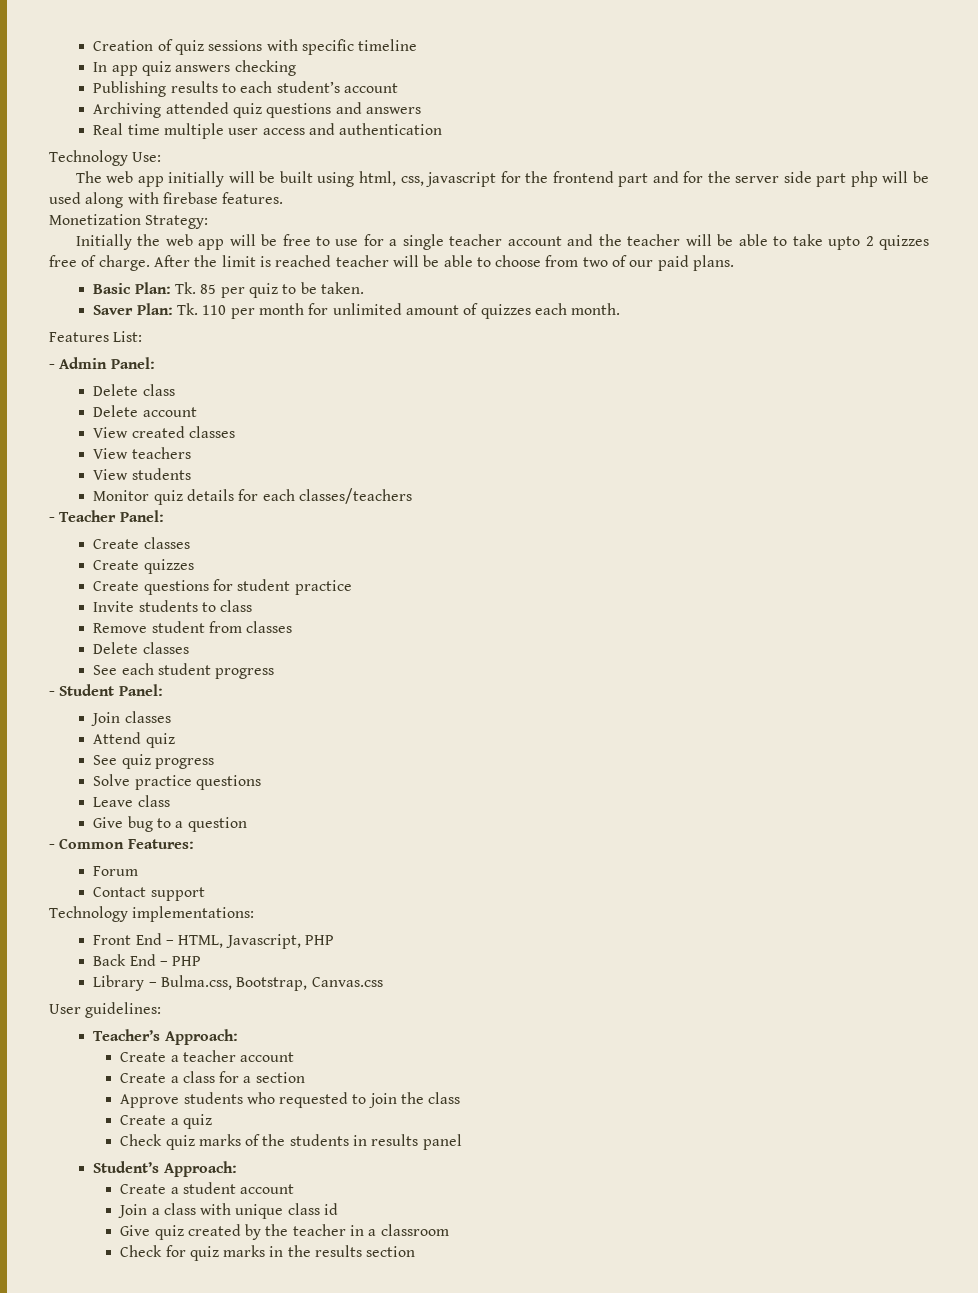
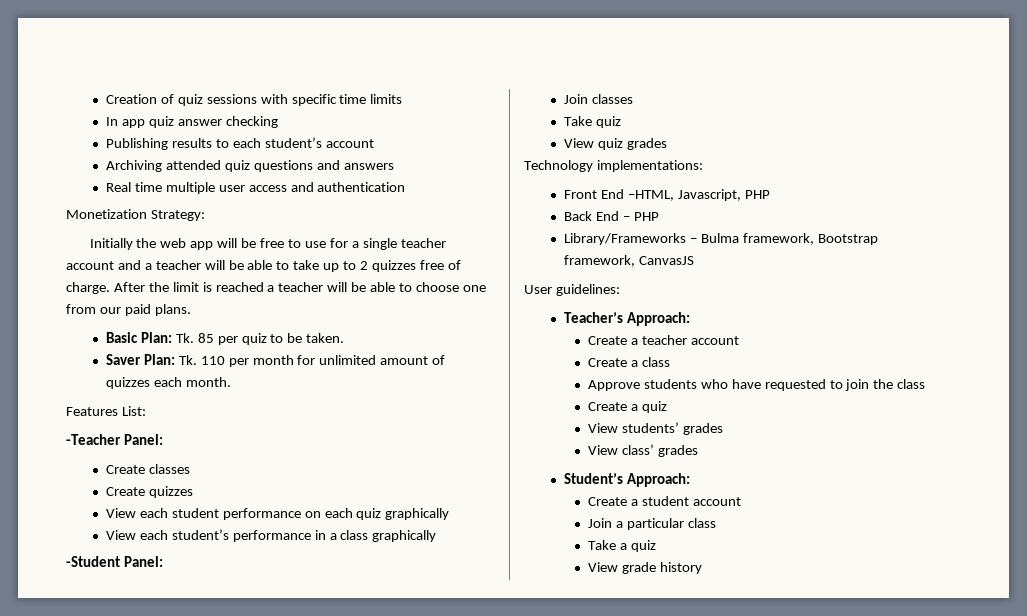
[358,39,418,51] timeline -> [339,94,403,104] time limits
[175,65,231,72] answers -> [177,119,222,126] answer
[49,150,162,166] [75,171,929,187] [49,192,284,208] // Technology Use: // The web app initially will be built using html, css, javascript for the frontend part and for the server side part php will be used along with firebase features. -> (406, 187) none
[598,234,622,246] the -> [144,263,152,270] a
[828,236,861,250] upto -> [323,261,357,272] up to
(332, 261) none -> [267,285,275,292] a
[545,255,628,267] from two of -> [462,285,486,292] [66,304,96,314] one from
[49,357,155,369] [93,384,175,396] [93,405,197,417] [93,426,236,438] [93,447,191,459] [93,468,191,480] [93,488,412,505] [49,510,117,522] - Admin Panel: // Delete class // Delete account // View created classes // View teachers // View students // Monitor quiz details for each classes/teachers // - Teacher -> [66,434,121,445] -Teacher
[93,579,352,595] [93,600,253,612] [93,621,293,633] [93,642,189,654] [93,663,275,679] [49,684,115,696] Create questions for student practice // Invite students to class // Remove student from classes // Delete classes // See each student progress // - Student -> [105,508,450,520] [105,529,437,542] [66,556,120,567] View each student performance on each quiz graphically // View each student’s performance in a class graphically // -Student
[93,732,175,748] [93,754,215,769] [93,774,262,790] [93,795,170,807] [93,816,247,832] [49,838,194,849] [93,866,139,876] [93,887,205,901] Attend quiz // See quiz progress // Solve practice questions // Leave class // Give bug to a question // - Common Features: // Forum // Contact support -> [563,116,621,128] [563,138,667,150] Take quiz // View quiz grades
[166,935,224,948] – HTML, -> [627,190,674,201] –HTML,
[93,975,383,991] Library – Bulma.css, Bootstrap, Canvas.css -> [563,233,878,245] [563,255,694,267] Library/Frameworks – Bulma framework, Bootstrap framework, CanvasJS
[219,1071,305,1083] for a section -> (670, 362) none
(275, 1098) none -> [731,379,761,389] have
[120,1134,462,1150] Check quiz marks of the students in results panel -> [587,422,723,435] [587,444,698,457] View students’ grades // View class’ grades
[163,1203,339,1219] [120,1224,449,1240] [120,1245,416,1261] class with unique class id // Give quiz created by the teacher in a classroom // Check for quiz marks in the results section -> [626,518,716,530] [587,540,656,552] [587,562,702,574] particular class // Take a quiz // View grade history

